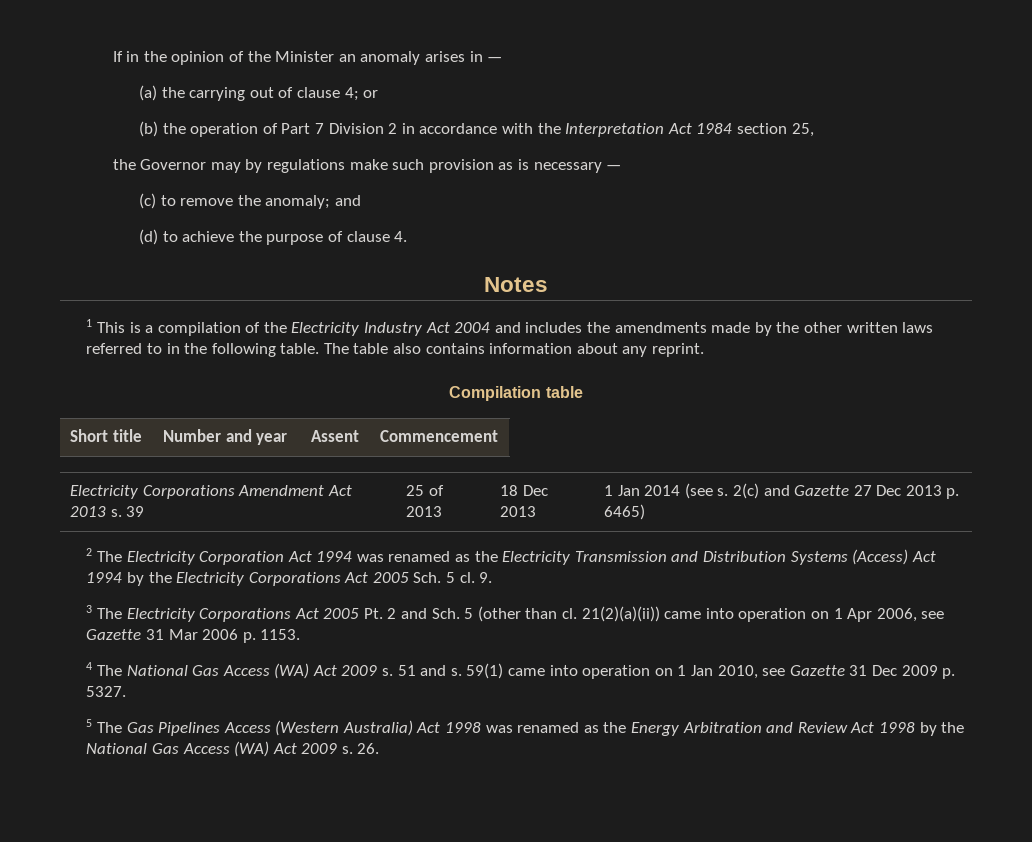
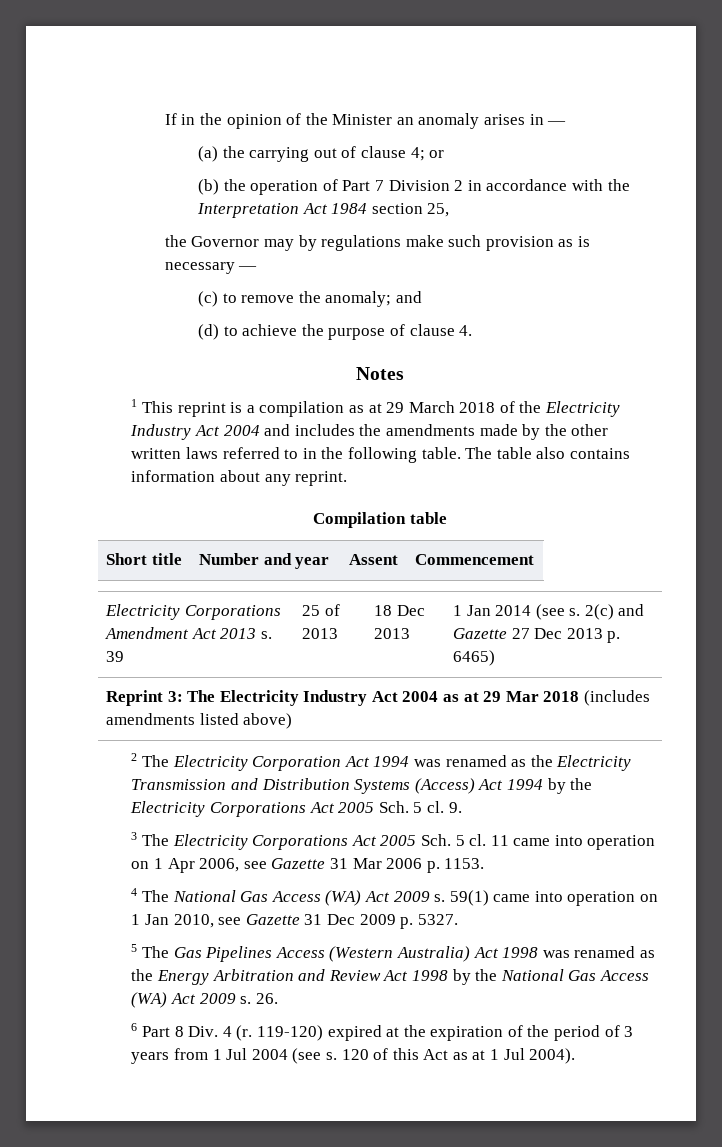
(125, 327) none -> [177,402,226,417] reprint
(241, 329) none -> [348,401,496,413] as at 29 March 2018
(645, 512) none -> [105,690,651,706] [105,713,293,729] // Reprint 3: The Electricity Industry Act 2004 as at 29 Mar 2018 (includes amendments listed above)
[363,606,660,622] Pt. 2 and Sch. 5 (other than cl. 21(2)(a)(ii)) -> [420,834,509,846] Sch. 5 cl. 11
[397,665,462,676] 51 and s. -> (446, 898) none
(380, 748) none -> [131,1023,634,1041] [131,1048,576,1064] // 6 Part 8 Div. 4 (r. 119-120) expired at the expiration of the period of 3 years from 1 Jul 2004 (see s. 120 of this Act as at 1 Jul 2004).

